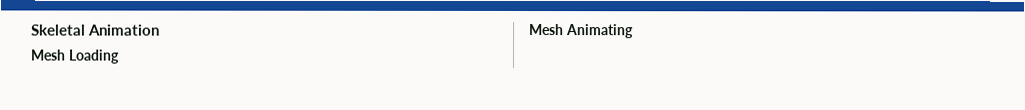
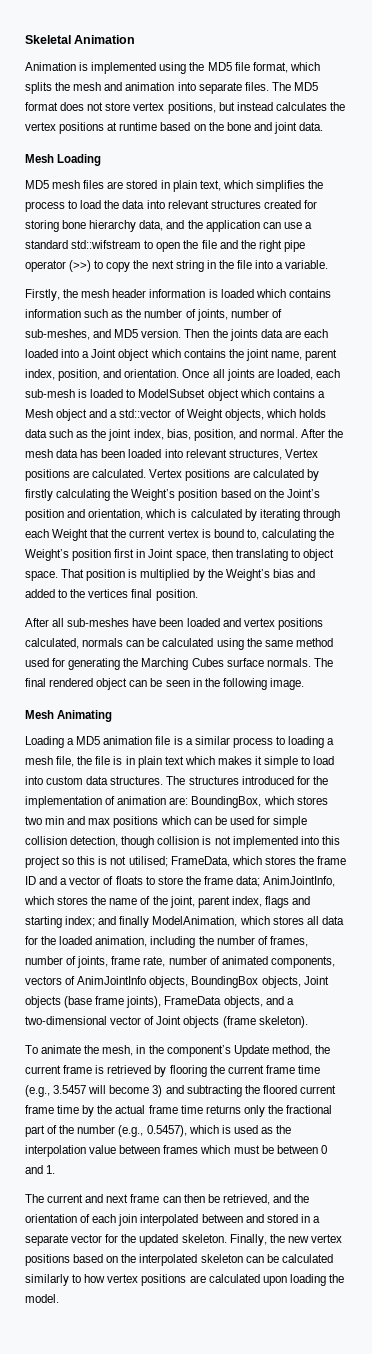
[30,49,120,64] [529,24,634,39] Mesh Loading // Mesh Animating -> [25,62,320,74] [25,82,318,94] [25,102,345,114] [25,122,324,134] [25,154,102,166] [25,180,324,192] [25,200,317,212] [25,220,312,232] [25,240,305,252] [25,260,329,272] [25,289,331,301] [25,309,282,321] [25,329,328,341] [25,349,338,361] [25,369,340,381] [25,389,325,401] [25,409,326,421] [25,429,344,441] [25,449,318,460] [25,469,319,481] [25,489,320,501] [25,509,340,521] [25,529,335,541] [25,549,334,561] [25,569,315,581] [25,589,198,601] [25,618,323,630] [25,638,333,650] [25,658,333,670] [25,678,304,690] [25,710,113,722] [25,736,335,748] [25,756,335,768] [25,776,328,785] [25,796,328,808] [25,816,308,828] [25,836,340,848] [25,856,347,868] [25,876,336,887] [24,896,311,908] [25,916,344,928] [25,936,308,948] [25,956,335,968] [25,976,329,988] [25,996,294,1008] [25,1016,308,1028] [25,1045,330,1057] [25,1065,320,1077] [25,1085,336,1097] [25,1105,333,1117] [25,1125,292,1137] [25,1145,327,1157] [25,1165,56,1174] [25,1194,310,1205] [25,1214,320,1226] [25,1234,342,1246] [25,1254,333,1266] [25,1274,344,1286] [25,1294,59,1303] Animation is implemented using the MD5 file format, which splits the mesh and animation into separate files. The MD5 format does not store vertex positions, but instead calculates the vertex positions at runtime based on the bone and joint data. // Mesh Loading // MD5 mesh files are stored in plain text, which simplifies the process to load the data into relevant structures created for storing bone hierarchy data, and the application can use a standard std::wifstream to open the file and the right pipe operator (>>) to copy the next string in the file into a variable. // Firstly, the mesh header information is loaded which contains information such as the number of joints, number of sub-meshes, and MD5 version. Then the joints data are each loaded into a Joint object which contains the joint name, parent index, position, and orientation. Once all joints are loaded, each sub-mesh is loaded to ModelSubset object which contains a Mesh object and a std::vector of Weight objects, which holds data such as the joint index, bias, position, and normal. After the mesh data has been loaded into relevant structures, Vertex positions are calculated. Vertex positions are calculated by firstly calculating the Weight’s position based on the Joint’s position and orientation, which is calculated by iterating through each Weight that the current vertex is bound to, calculating the Weight’s position first in Joint space, then translating to object space. That position is multiplied by the Weight’s bias and added to the vertices final position. // After all sub-meshes have been loaded and vertex positions calculated, normals can be calculated using the same method used for generating the Marching Cubes surface normals. The final rendered object can be seen in the following image. // Mesh Animating // Loading a MD5 animation file is a similar process to loading a mesh file, the file is in plain text which makes it simple to load into custom data structures. The structures introduced for the implementation of animation are: BoundingBox, which stores two min and max positions which can be used for simple collision detection, though collision is not implemented into this project so this is not utilised; FrameData, which stores the frame ID and a vector of floats to store the frame data; AnimJointInfo, which stores the name of the joint, parent index, flags and starting index; and finally ModelAnimation, which stores all data for the loaded animation, including the number of frames, number of joints, frame rate, number of animated components, vectors of AnimJointInfo objects, BoundingBox objects, Joint objects (base frame joints), FrameData objects, and a two-dimensional vector of Joint objects (frame skeleton). // To animate the mesh, in the component’s Update method, the current frame is retrieved by flooring the current frame time (e.g., 3.5457 will become 3) and subtracting the floored current frame time by the actual frame time returns only the fractional part of the number (e.g., 0.5457), which is used as the interpolation value between frames which must be between 0 and 1. // The current and next frame can then be retrieved, and the orientation of each join interpolated between and stored in a separate vector for the updated skeleton. Finally, the new vertex positions based on the interpolated skeleton can be calculated similarly to how vertex positions are calculated upon loading the model.

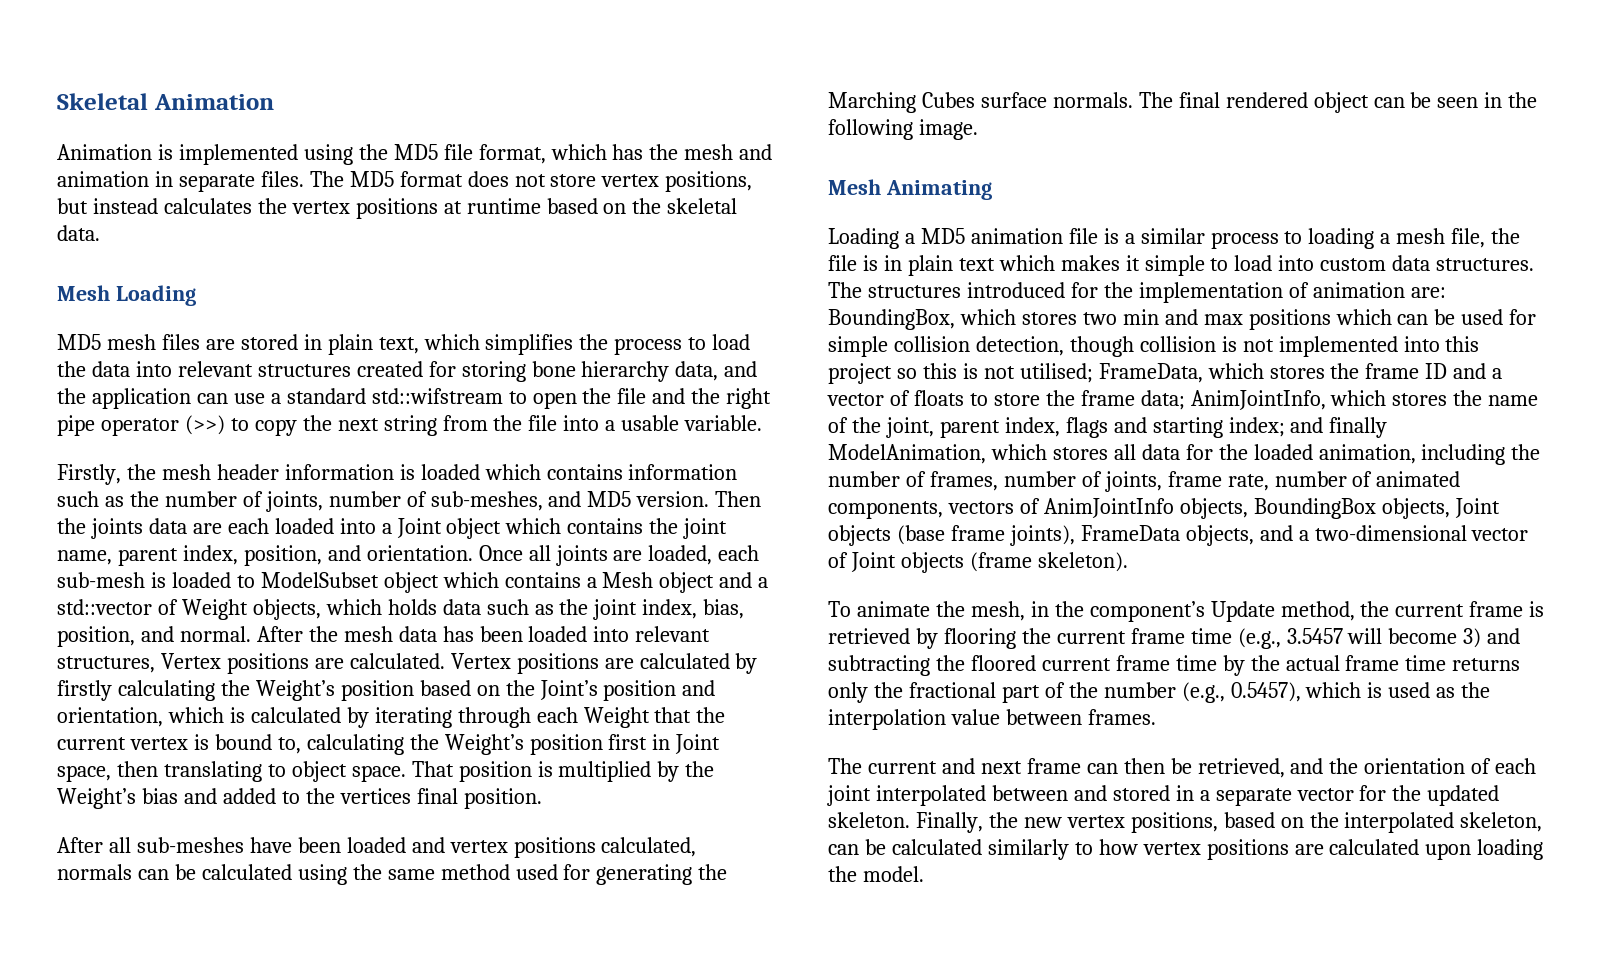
[25,82,52,94] splits -> [612,144,644,160] has
[177,82,196,91] into -> [154,171,173,187] in
[226,122,297,134] bone and joint -> [667,198,738,214] skeletal
[206,260,216,269] in -> [442,415,488,431] from
(284, 265) none -> [621,415,680,431] usable
[163,1145,327,1154] [25,1165,56,1174] frames which must be between 0 and 1. -> [1087,709,1156,725] frames.
[118,1214,138,1226] join -> [827,785,871,806] joint
[25,1254,70,1266] positions -> [1130,812,1218,833] positions,
[200,1254,243,1263] skeleton -> [1460,812,1543,832] skeleton,

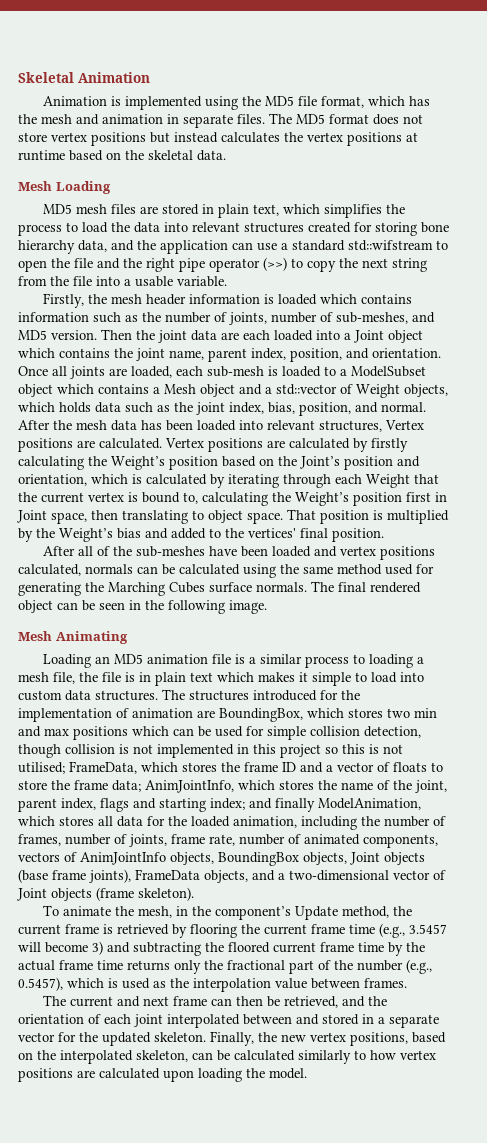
[665,171,753,192] positions, -> [91,132,146,146] positions
[90,518,143,539] joints -> [158,330,187,343] joint
(255, 581) none -> [340,369,347,376] a
[339,788,411,804] vertices -> [248,528,296,538] vertices'
(131, 845) none -> [97,546,133,556] of the
[904,233,915,244] a -> [95,656,111,664] an
[1410,287,1446,298] are: -> [197,710,215,718] are
[1403,336,1440,352] into -> [237,744,249,754] in

